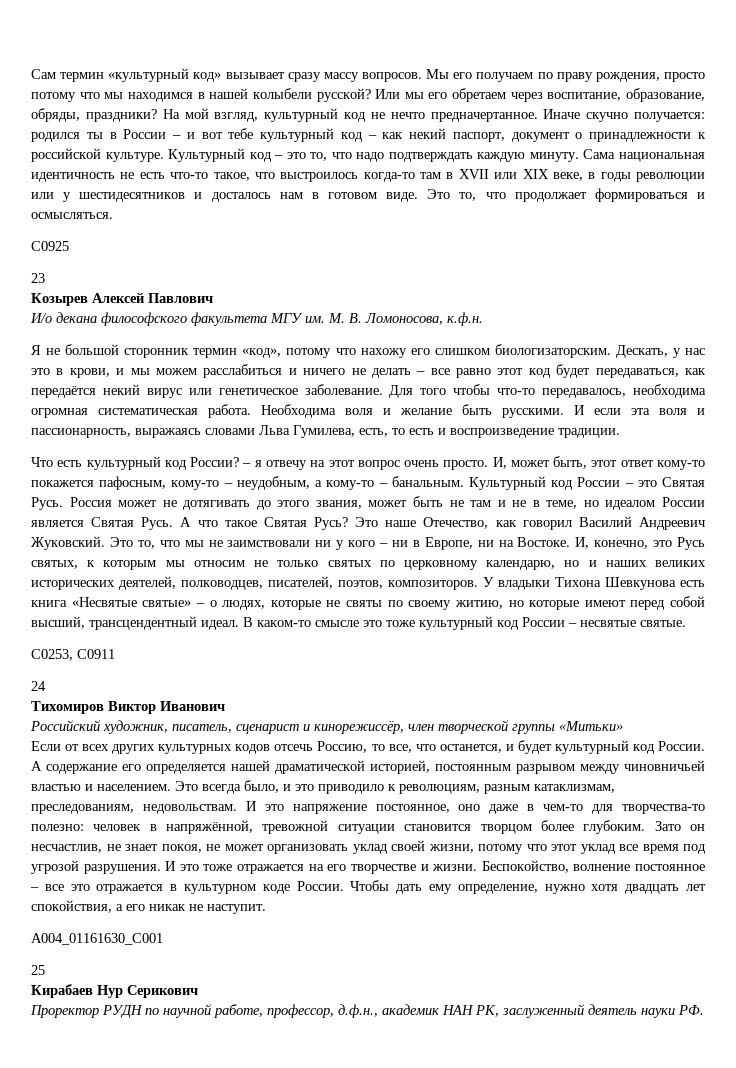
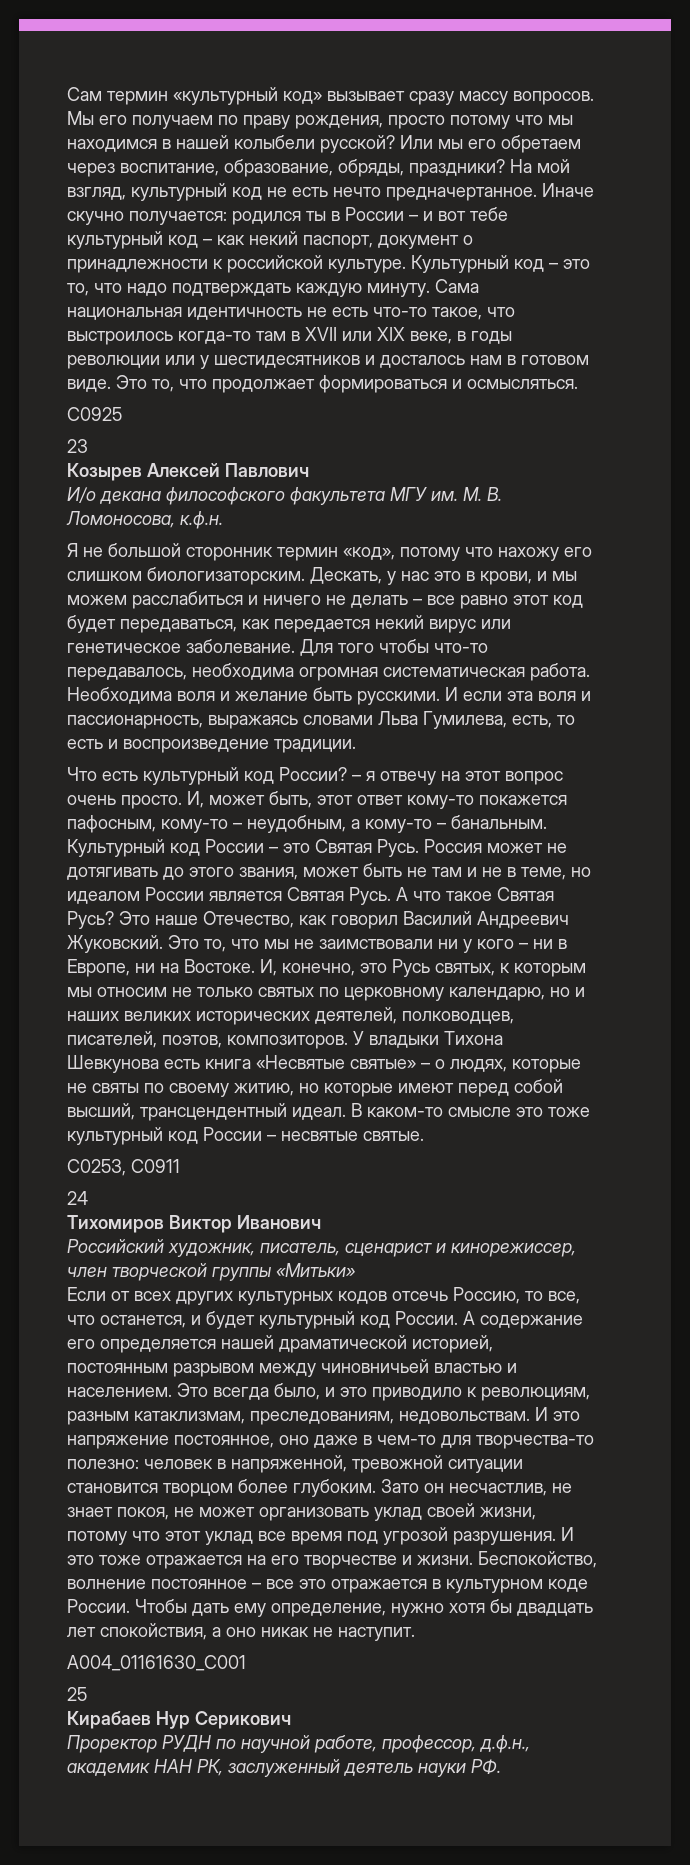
(385, 115) none -> [292,187,328,197] есть
[31,386,96,398] передаётся -> [274,619,370,633] передается
[314,721,404,734] кинорежиссёр, -> [451,1243,576,1257] кинорежиссер,
[166,820,254,834] напряжённой, -> [231,1455,347,1473] напряженной,
(619, 887) none -> [490,1599,512,1613] бы
[126,904,145,911] его -> [226,1627,256,1637] оно

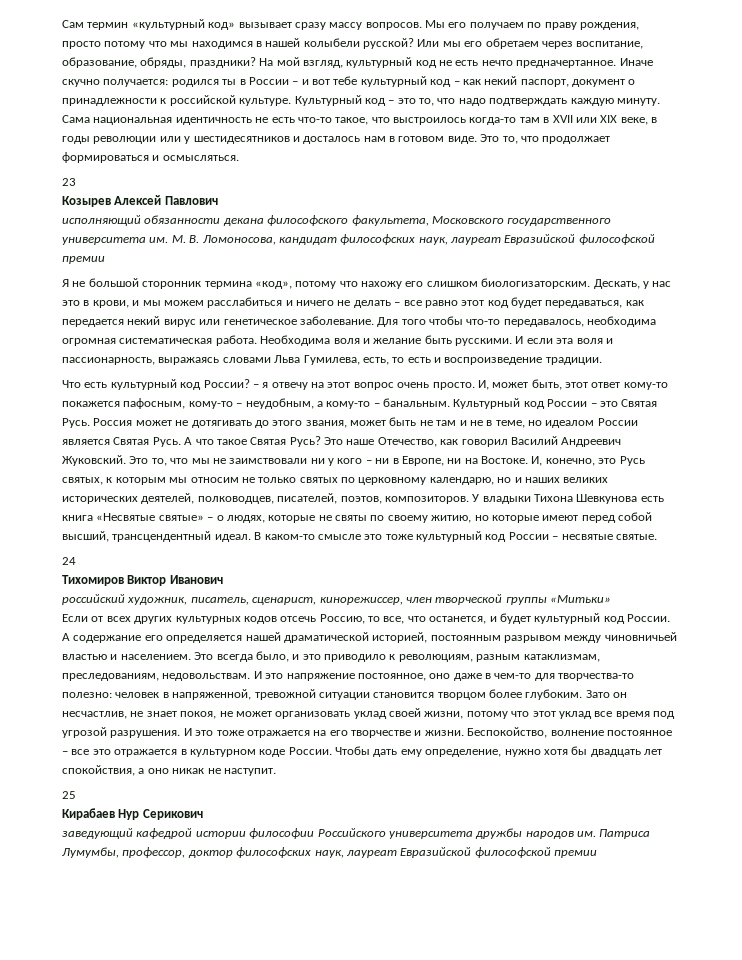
[67,407,122,421] // C0925 -> (239, 158) none
[67,487,502,505] [66,511,223,529] И/о декана философского факультета МГУ им. М. В. Ломоносова, к.ф.н. -> [62,215,612,226] [62,234,655,245] [62,256,105,264] исполняющий обязанности декана философского факультета, Московского государственного университета им. М. В. Ломоносова, кандидат философских наук, лауреат Евразийской философской премии
[277,547,338,561] термин -> [204,281,252,289] термина
[67,1159,180,1176] // C0253, C0911 -> (657, 537) none
[67,1239,164,1253] Российский -> [62,594,125,605] российский
[345,1243,446,1257] сценарист и -> [252,597,317,605] сценарист,
[67,1655,246,1671] // A004_01161630_C001 -> (276, 772) none
[67,1735,530,1753] [67,1759,501,1777] Проректор РУДН по научной работе, профессор, д.ф.н., академик НАН РК, заслуженный деятель науки РФ. -> [62,828,651,839] [62,847,597,858] заведующий кафедрой истории философии Российского университета дружбы народов им. Патриса Лумумбы, профессор, доктор философских наук, лауреат Евразийской философской премии

